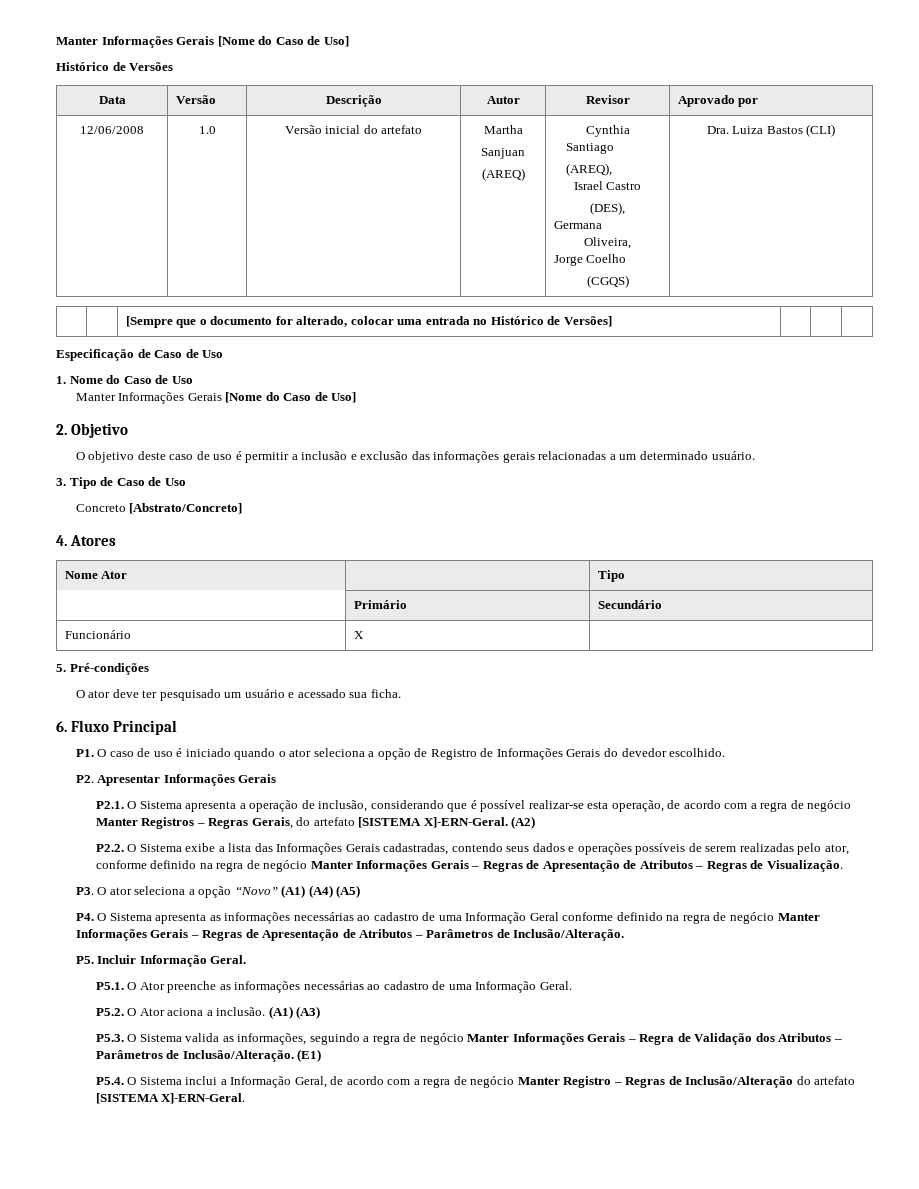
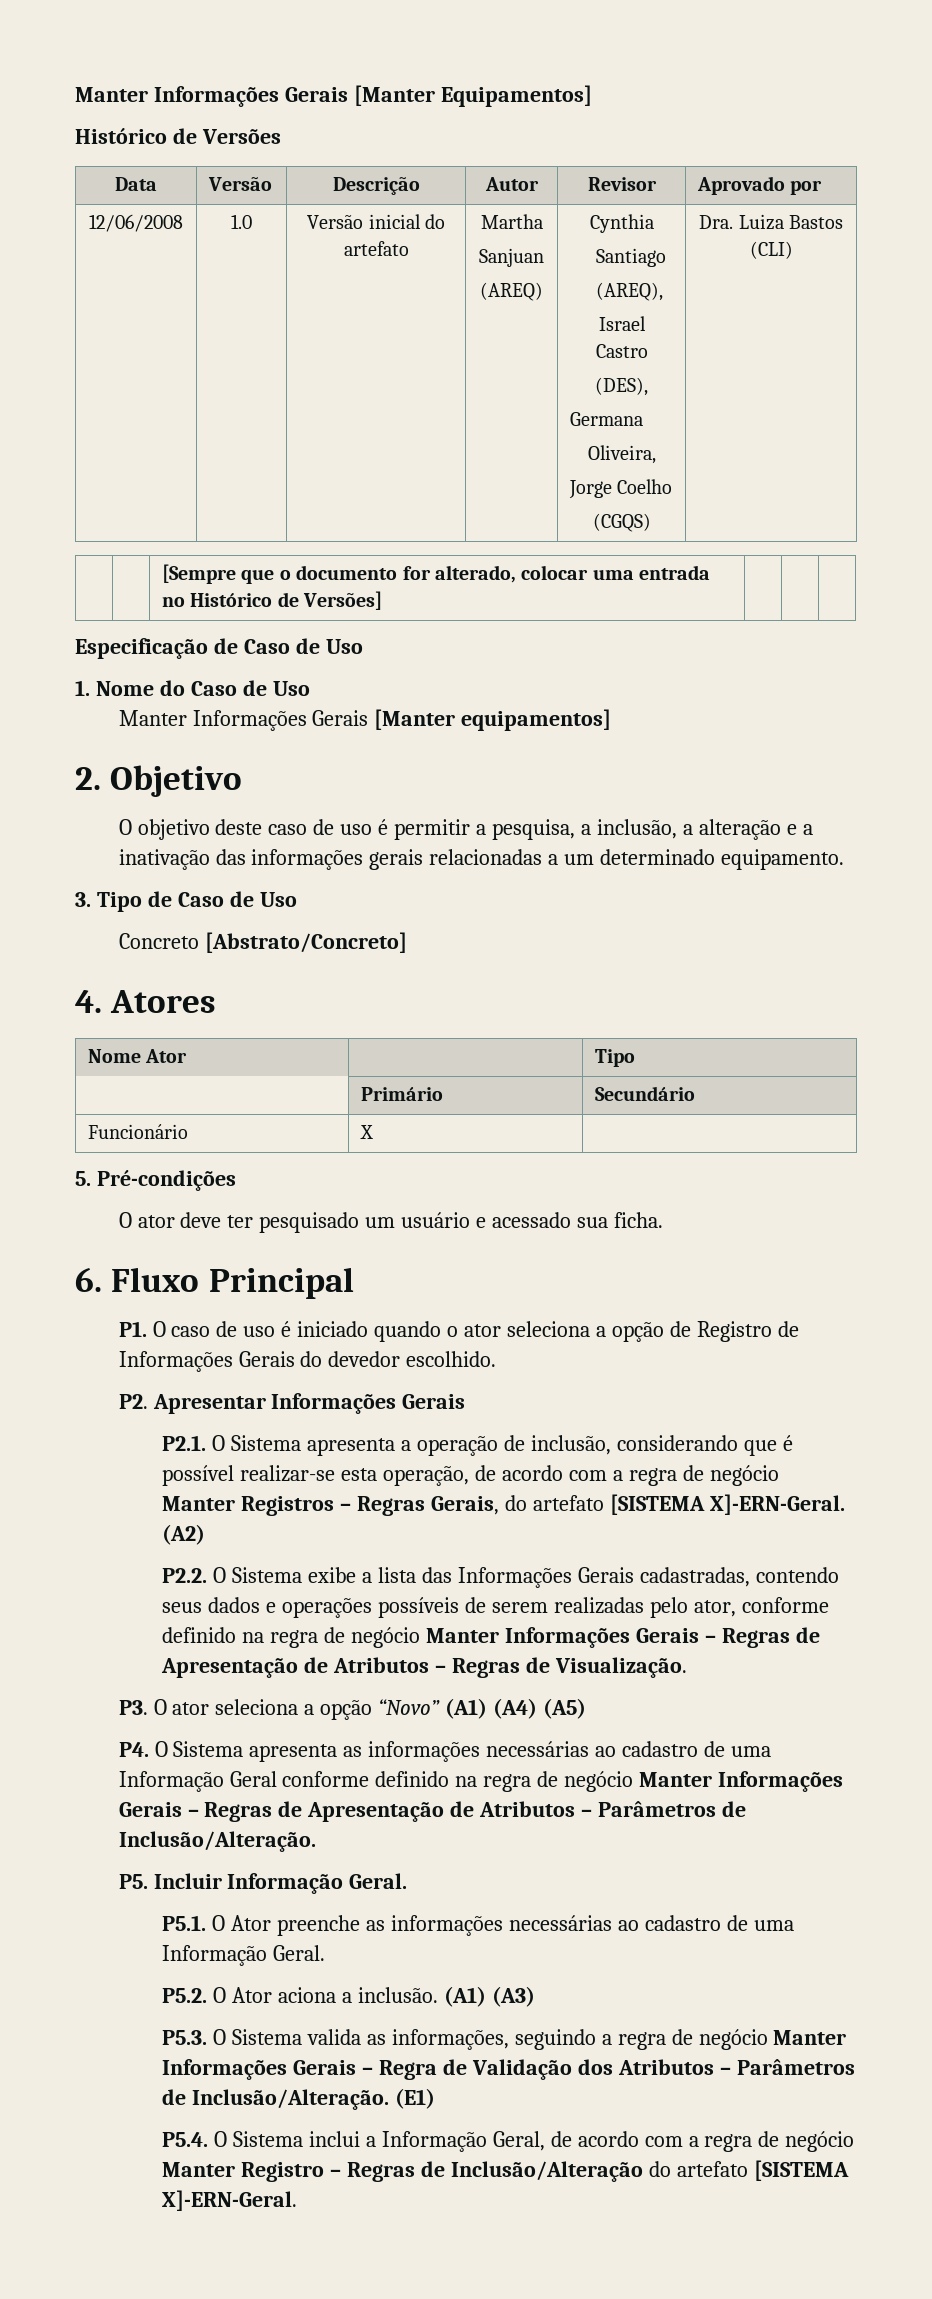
[56,36,349,48] Manter Informações Gerais [Nome do Caso de Uso] -> [75,85,592,107] Manter Informações Gerais [Manter Equipamentos]
[225,392,357,403] [Nome do Caso de Uso] -> [374,709,612,731] [Manter equipamentos]
[301,451,409,460] inclusão e exclusão -> [492,819,813,840] [118,849,210,870] pesquisa, a inclusão, a alteração e a inativação
[711,451,755,460] usuário. -> [721,849,845,870] equipamento.

